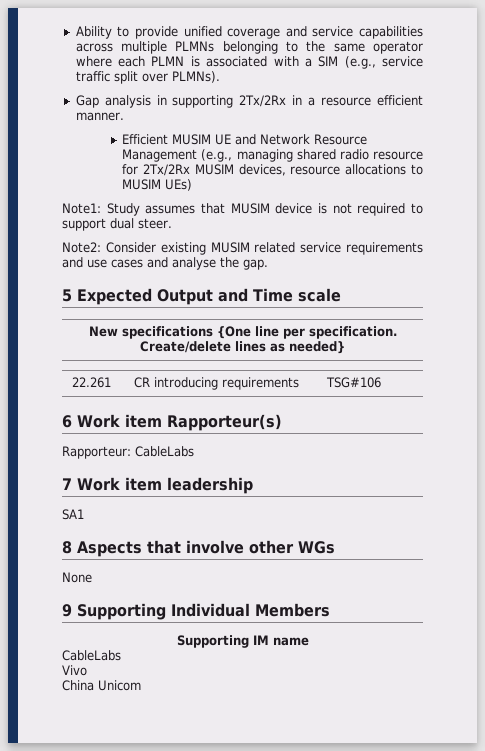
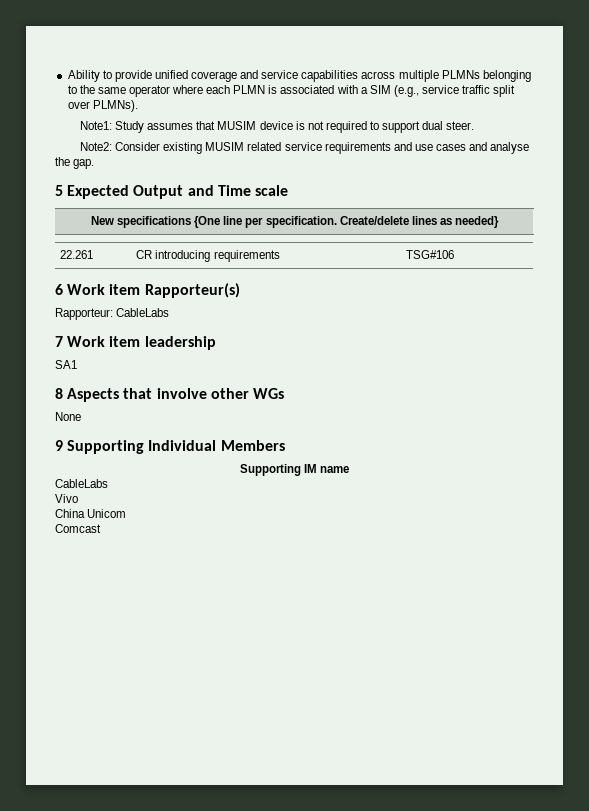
[75,95,423,108] [75,112,124,121] [122,134,368,145] [122,149,423,162] [122,164,423,176] [122,179,193,191] // Gap analysis in supporting 2Tx/2Rx in a resource efficient manner. // Efficient MUSIM UE and Network Resource Management (e.g., managing shared radio resource for 2Tx/2Rx MUSIM devices, resource allocations to MUSIM UEs) -> (138, 106) none
(141, 685) none -> [55,524,101,533] // Comcast

